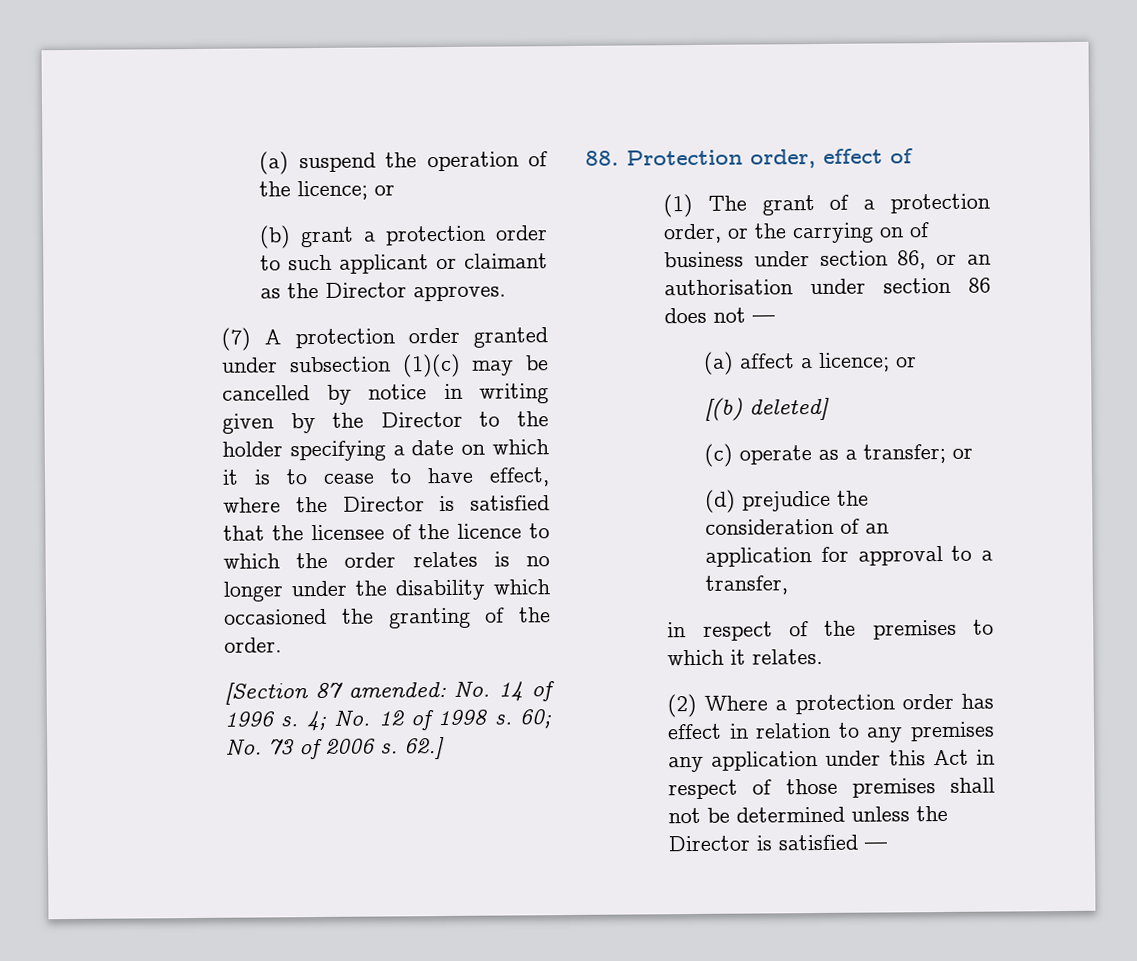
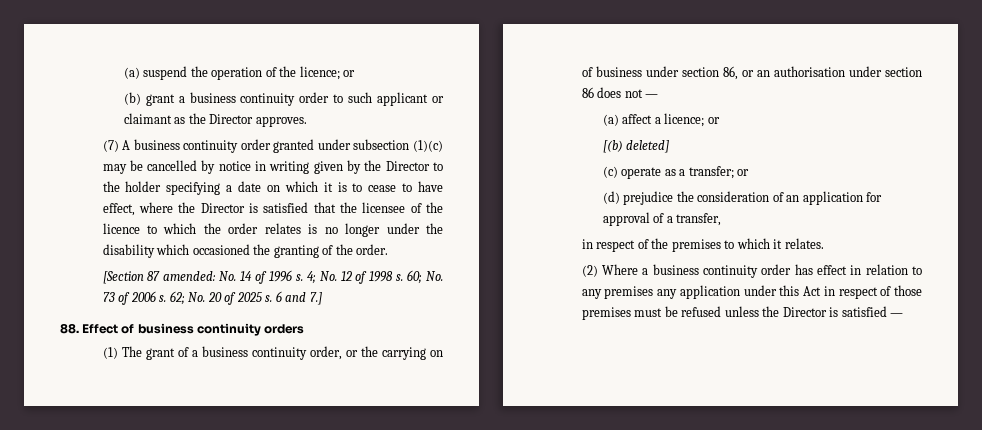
[385,225,487,246] protection -> [189,92,296,106] business continuity
[294,328,395,349] protection -> [133,139,239,153] business continuity
[404,736,446,760] [585,148,913,169] 62.] // 88. Protection order, effect of -> [169,291,322,305] [60,323,305,336] 62; No. 20 of 2025 s. 6 and 7.] // 88. Effect of business continuity orders
[890,193,990,214] protection -> [201,346,307,360] business continuity
[951,545,973,561] to -> [653,213,665,223] of
[794,694,895,715] protection -> [652,264,758,278] business continuity
[950,777,995,793] [668,806,846,824] shall not be determined -> [634,306,722,317] must be refused

